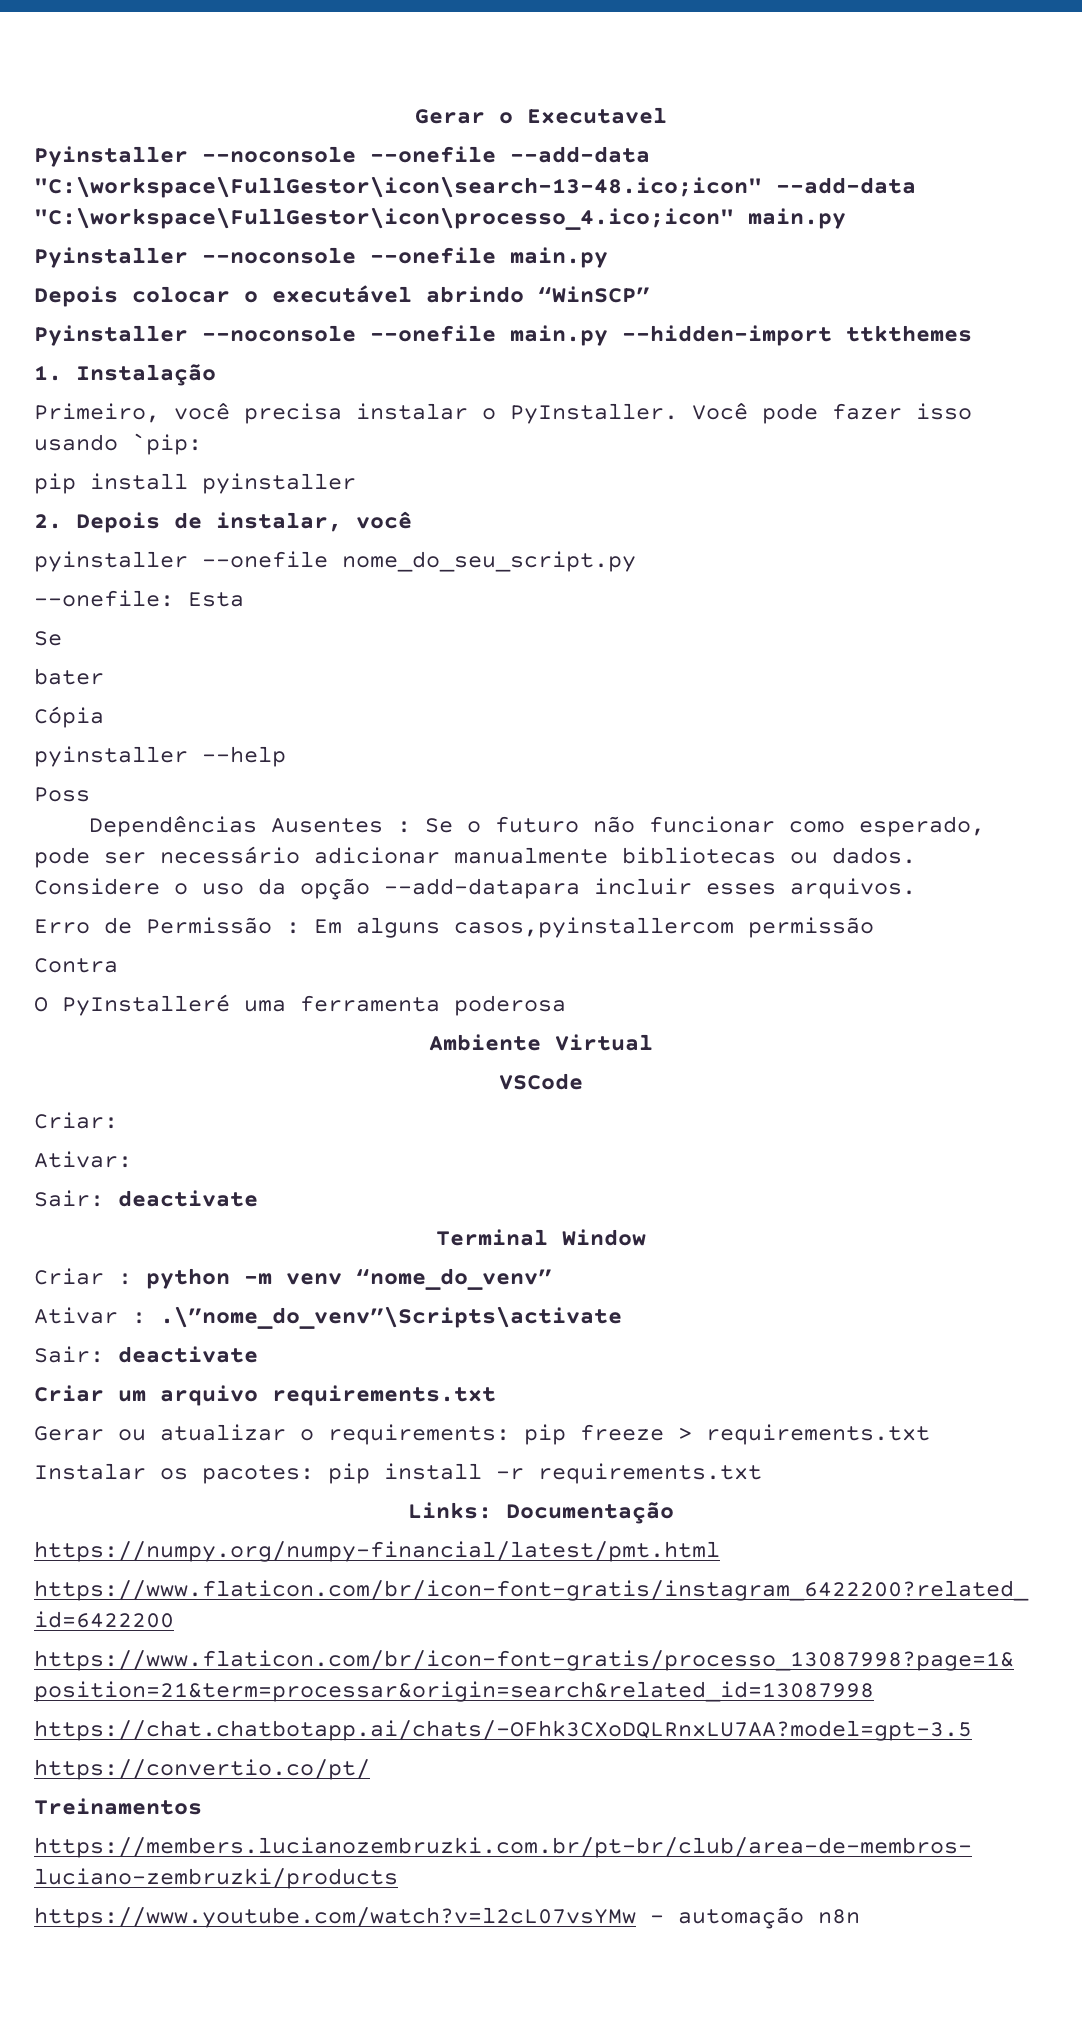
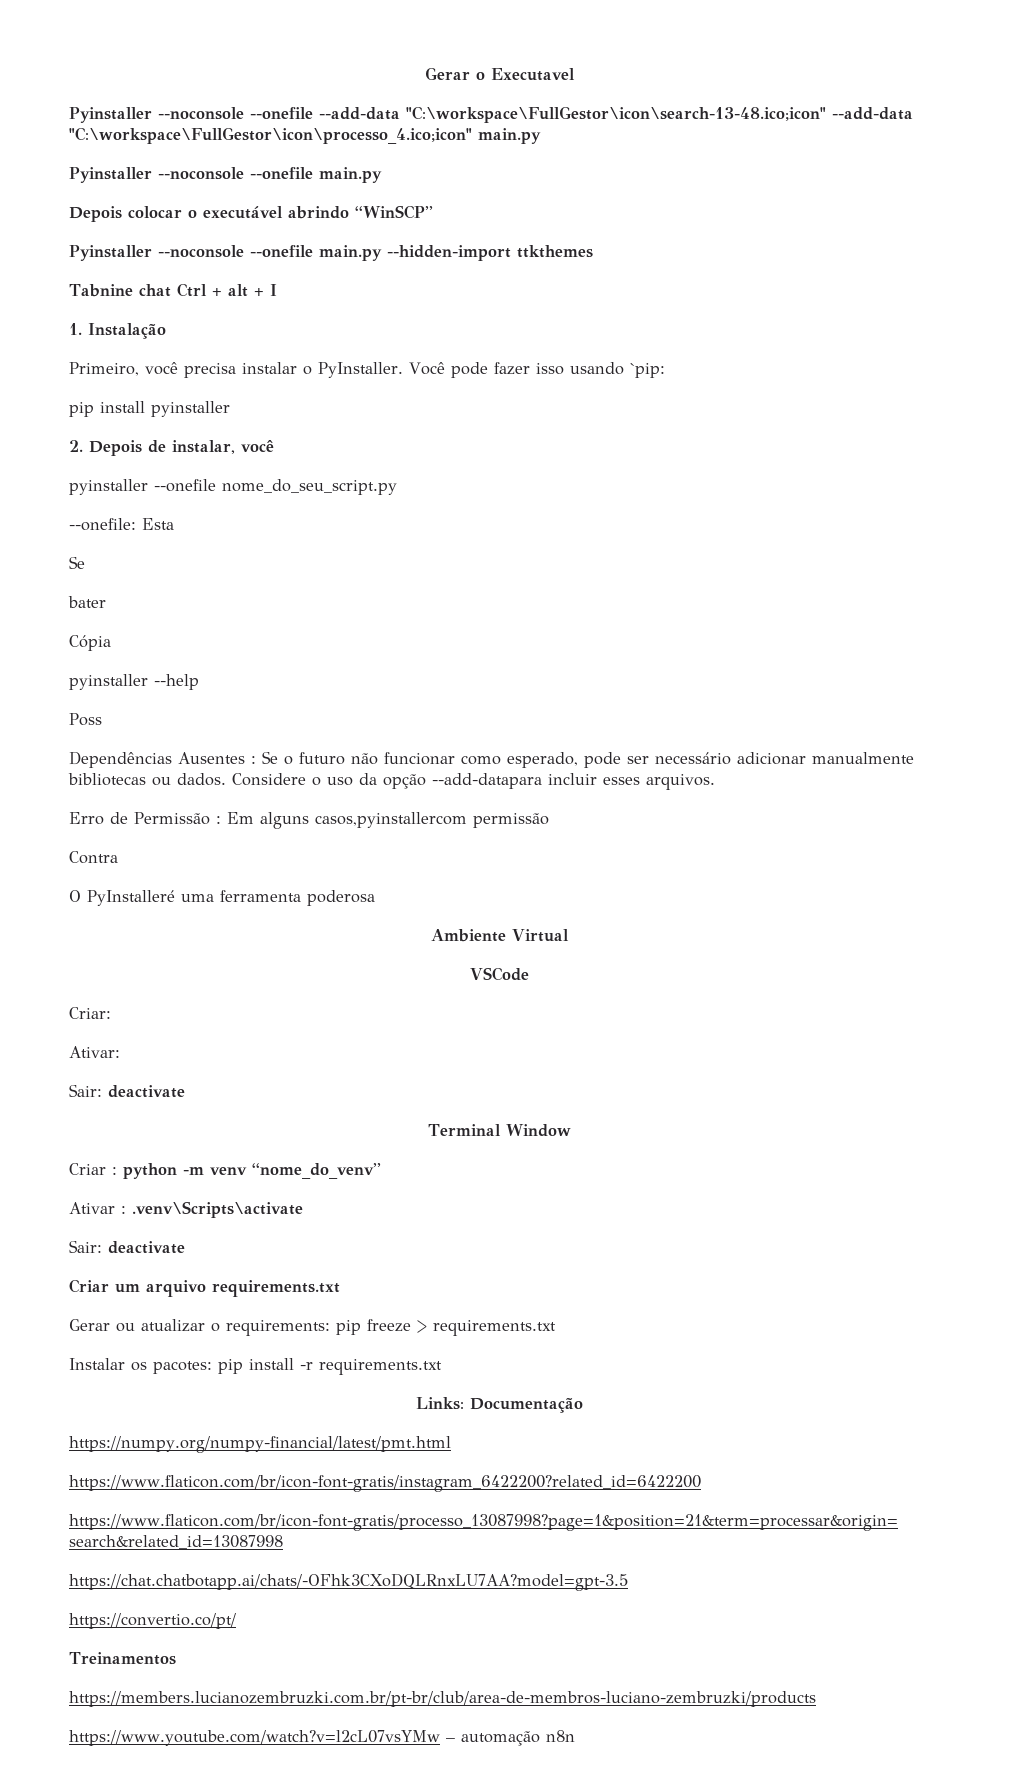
(972, 333) none -> [69,283,277,297] // Tabnine chat Ctrl + alt + I
[160,1306,622,1329] .\”nome_do_venv”\Scripts\activate -> [132,1201,303,1218] .venv\Scripts\activate

